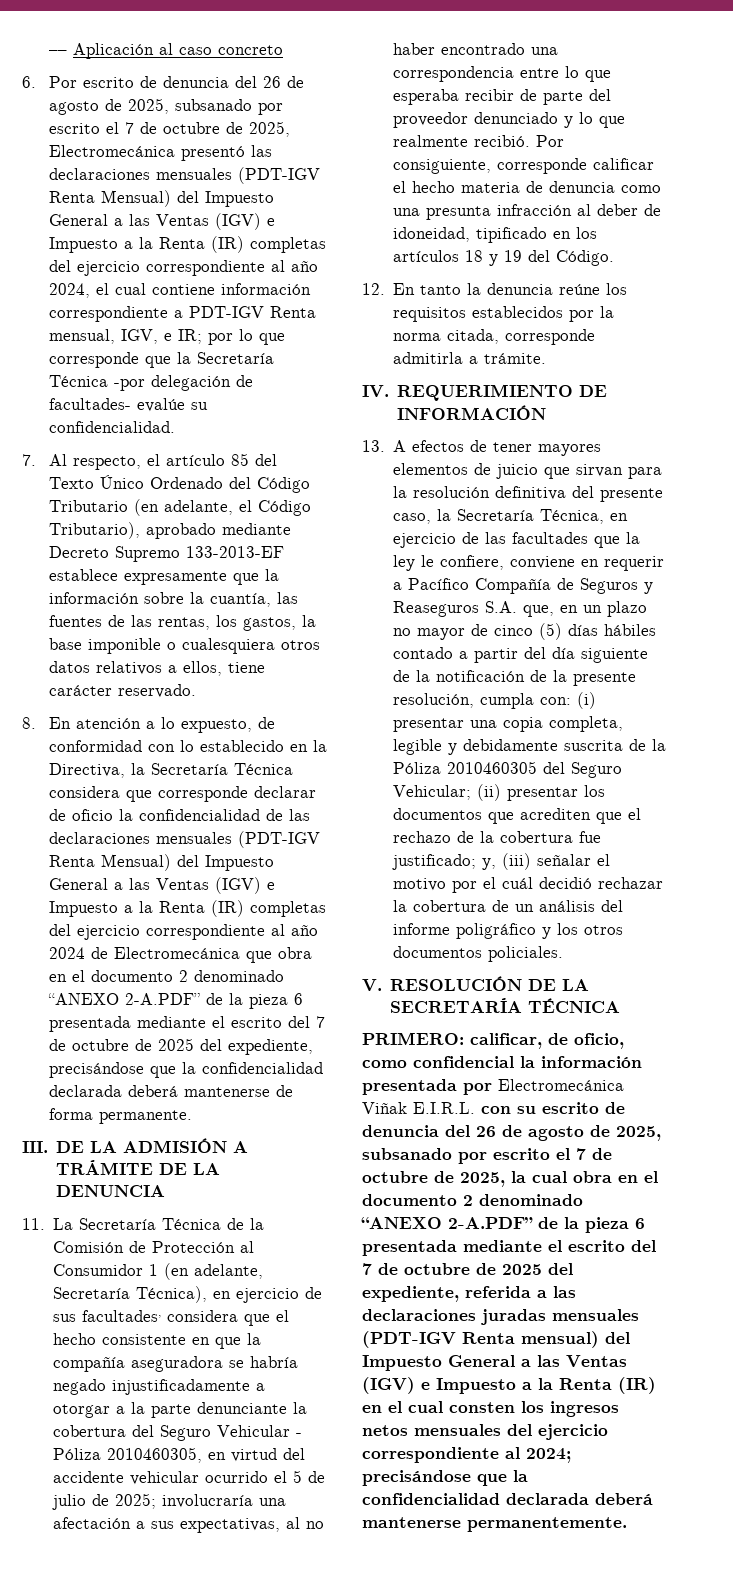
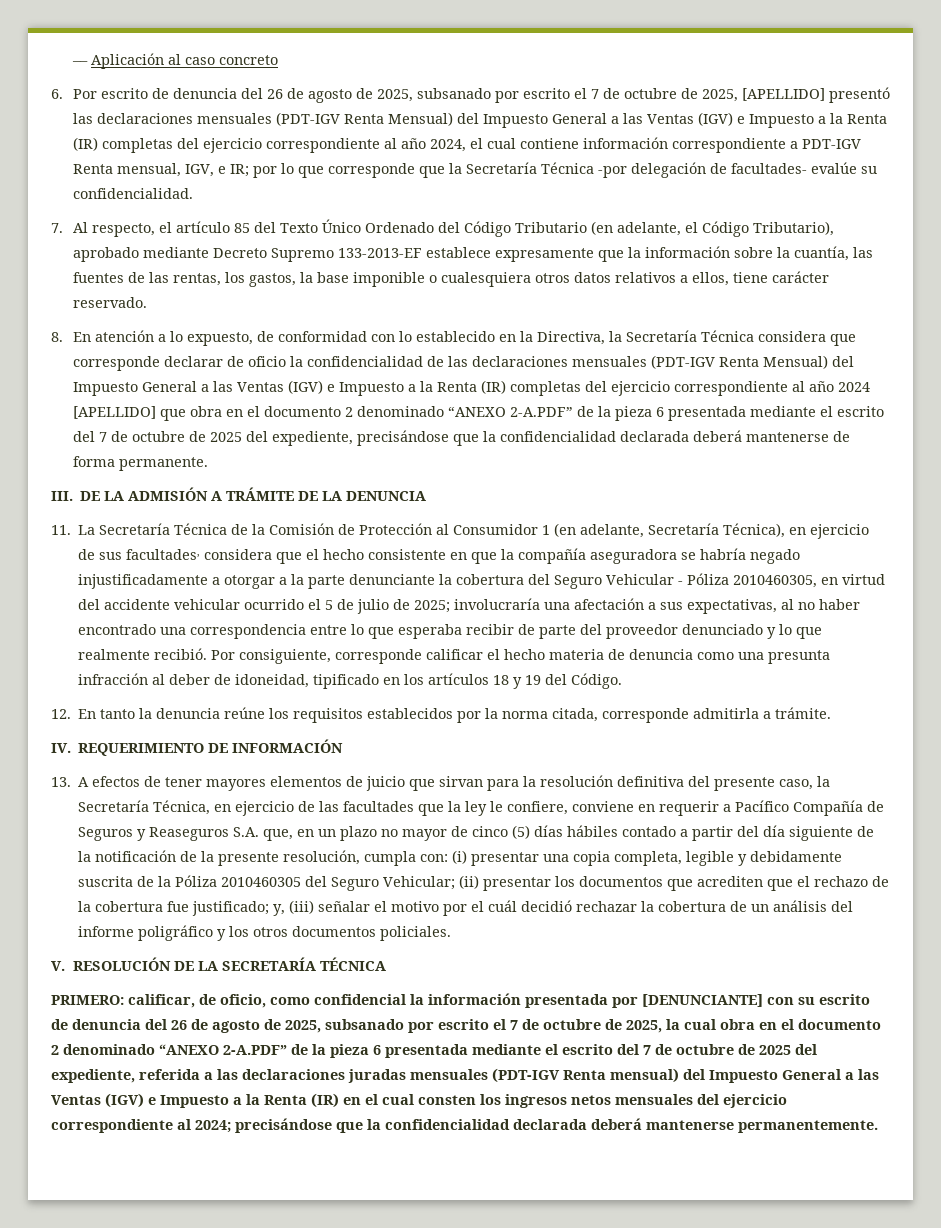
[48,145,175,157] Electromecánica -> [741,88,825,101] [APELLIDO]
[90,947,240,959] de Electromecánica -> [72,406,156,419] [APELLIDO]
[498,1079,624,1091] [362,1102,475,1114] Electromecánica Viñak E.I.R.L. -> [642,994,763,1007] [DENUNCIANTE]

